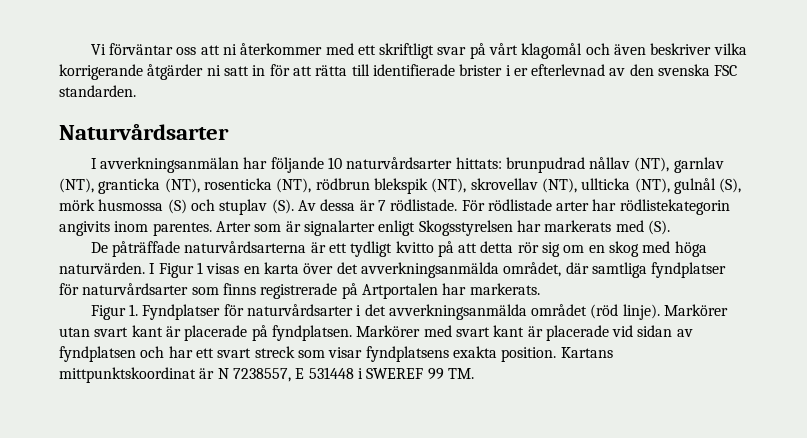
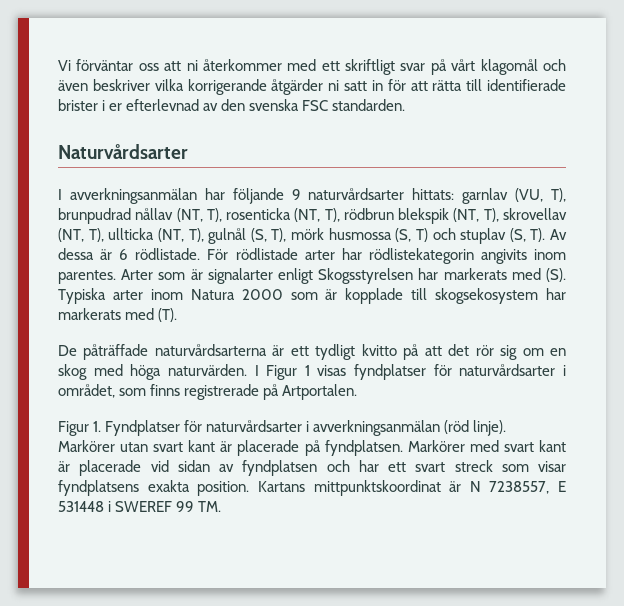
[327,157,342,169] 10 -> [291,189,301,200] 9
[505,157,724,173] [59,178,742,194] [59,199,294,215] brunpudrad nållav (NT), garnlav (NT), granticka (NT), rosenticka (NT), rödbrun blekspik (NT), skrovellav (NT), ullticka (NT), gulnål (S), mörk husmossa (S) och stuplav (S). -> [462,188,567,204] [58,208,567,224] [58,228,546,244] garnlav (VU, T), brunpudrad nållav (NT, T), rosenticka (NT, T), rödbrun blekspik (NT, T), skrovellav (NT, T), ullticka (NT, T), gulnål (S, T), mörk husmossa (S, T) och stuplav (S, T).
[377,200,386,211] 7 -> [119,249,129,260] 6
(670, 227) none -> [58,288,566,304] [58,308,178,322] Typiska arter inom Natura 2000 som är kopplade till skogsekosystem har markerats med (T).
[480,241,514,253] detta -> [448,344,470,356] det
[243,262,647,278] en karta över det avverkningsanmälda området, där samtliga -> (347, 370) none
(189, 289) none -> [563,365,566,376] [58,384,115,398] i området,
[361,283,540,299] Artportalen har markerats. -> [282,384,358,400] Artportalen.
[364,304,588,320] det avverkningsanmälda området -> [313,420,441,436] avverkningsanmälan

